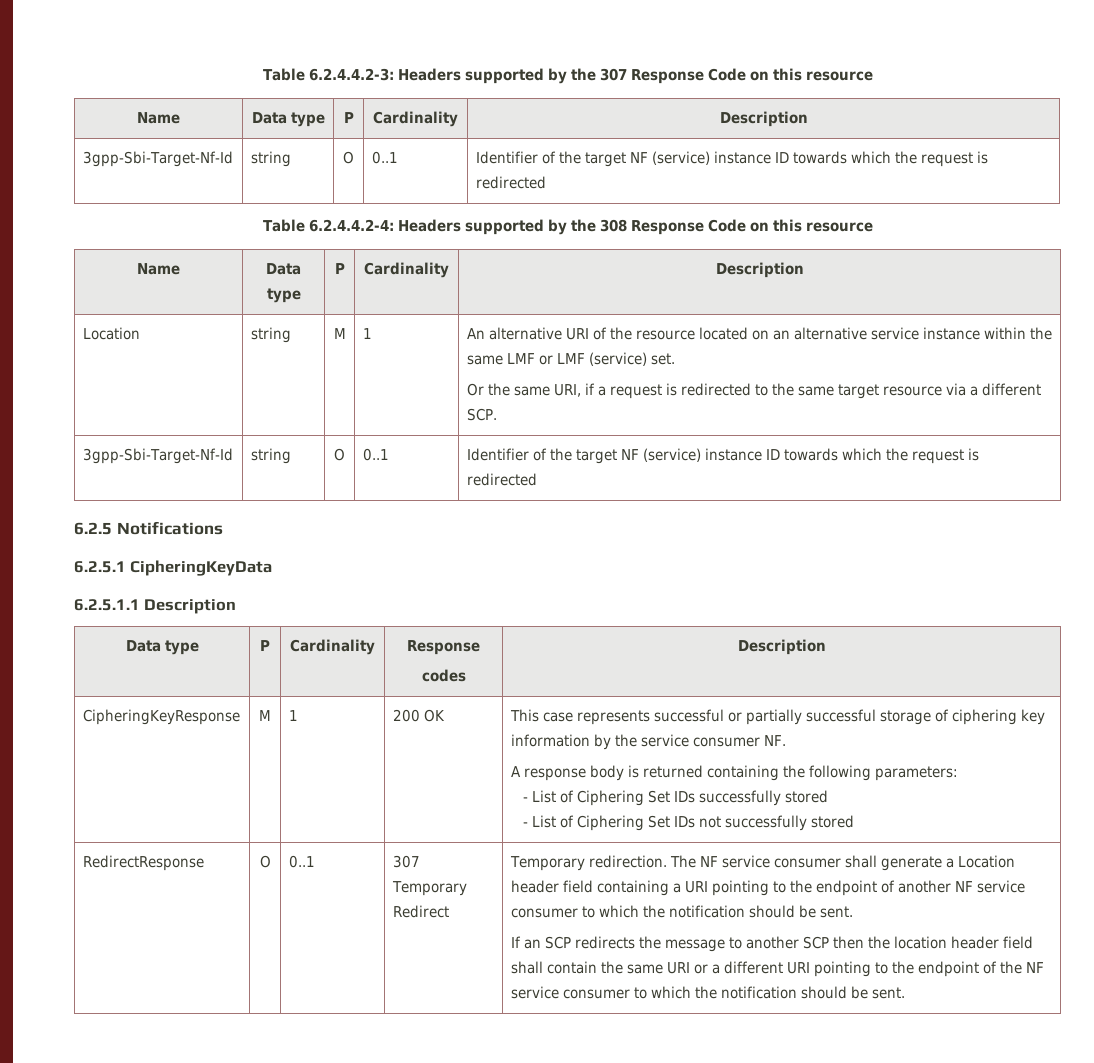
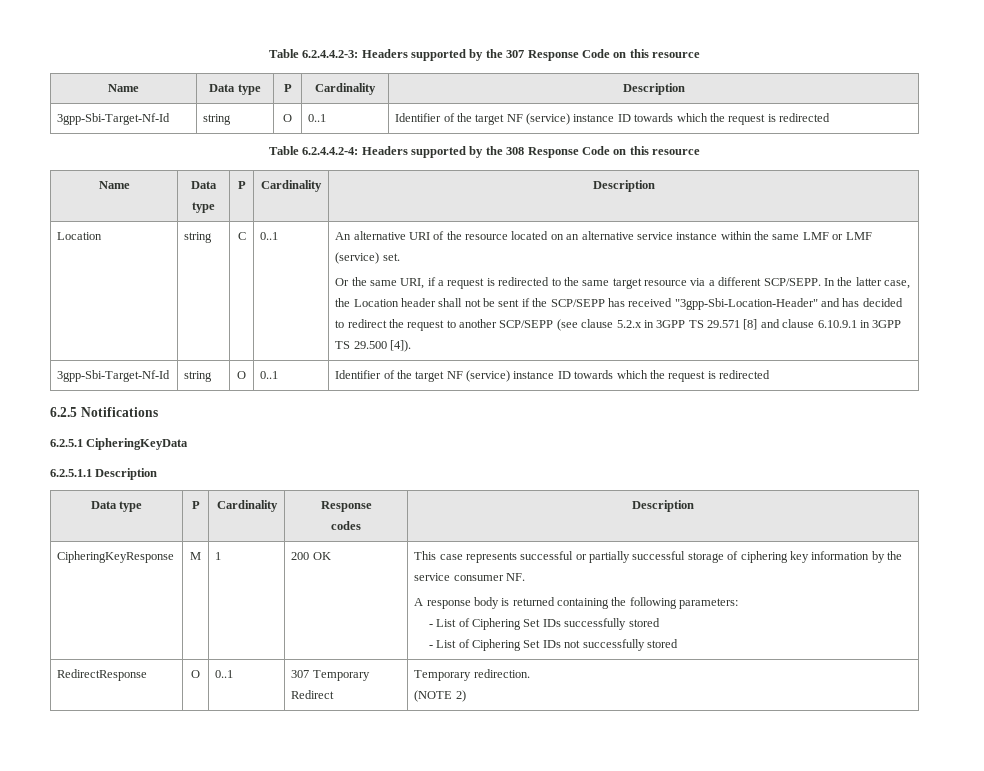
[333,328,346,339] [362,328,372,339] M | 1 -> [237,232,246,240] [260,232,279,240] C | 0..1
[466,408,497,421] SCP. -> [763,277,911,289] [335,298,903,310] [335,319,902,331] [335,340,411,352] SCP/SEPP. In the latter case, the Location header shall not be sent if the SCP/SEPP has received "3gpp-Sbi-Location-Header" and has decided to redirect the request to another SCP/SEPP (see clause 5.2.x in 3GPP TS 29.571 [8] and clause 6.10.9.1 in 3GPP TS 29.500 [4]).
[669,855,1015,871] [510,880,1025,896] [510,905,853,918] [510,936,1033,952] [510,961,1044,977] [510,986,905,999] The NF service consumer shall generate a Location header field containing a URI pointing to the endpoint of another NF service consumer to which the notification should be sent. // If an SCP redirects the message to another SCP then the location header field shall contain the same URI or a different URI pointing to the endpoint of the NF service consumer to which the notification should be sent. -> [414,690,466,702] // (NOTE 2)

